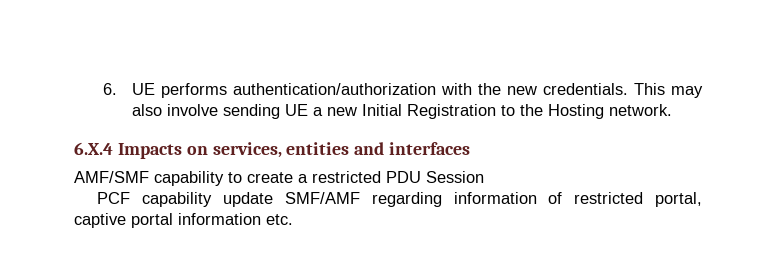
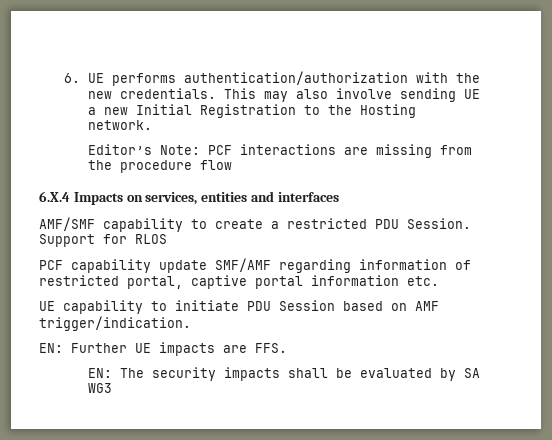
(672, 110) none -> [88,144,473,158] [88,160,233,173] // Editor’s Note: PCF interactions are missing from the procedure flow
[426,171,484,183] Session -> [407,218,471,229] [39,234,167,247] Session. Support for RLOS
(293, 219) none -> [39,300,439,314] [39,316,191,331] [39,342,287,356] [88,367,481,381] [88,383,113,393] // UE capability to initiate PDU Session based on AMF trigger/indication. // EN: Further UE impacts are FFS. // EN: The security impacts shall be evaluated by SA WG3

